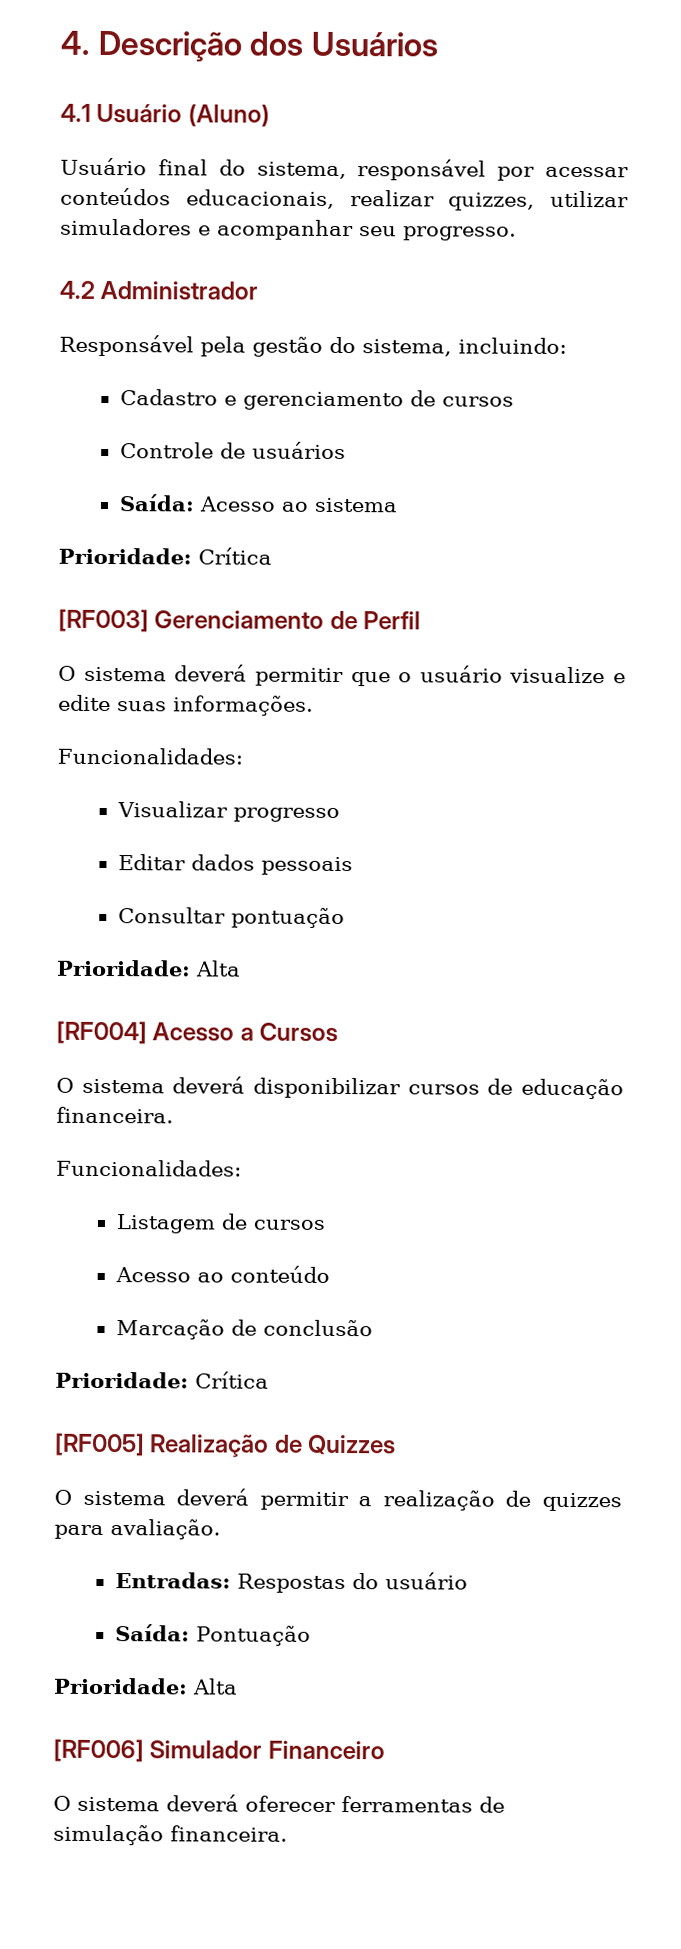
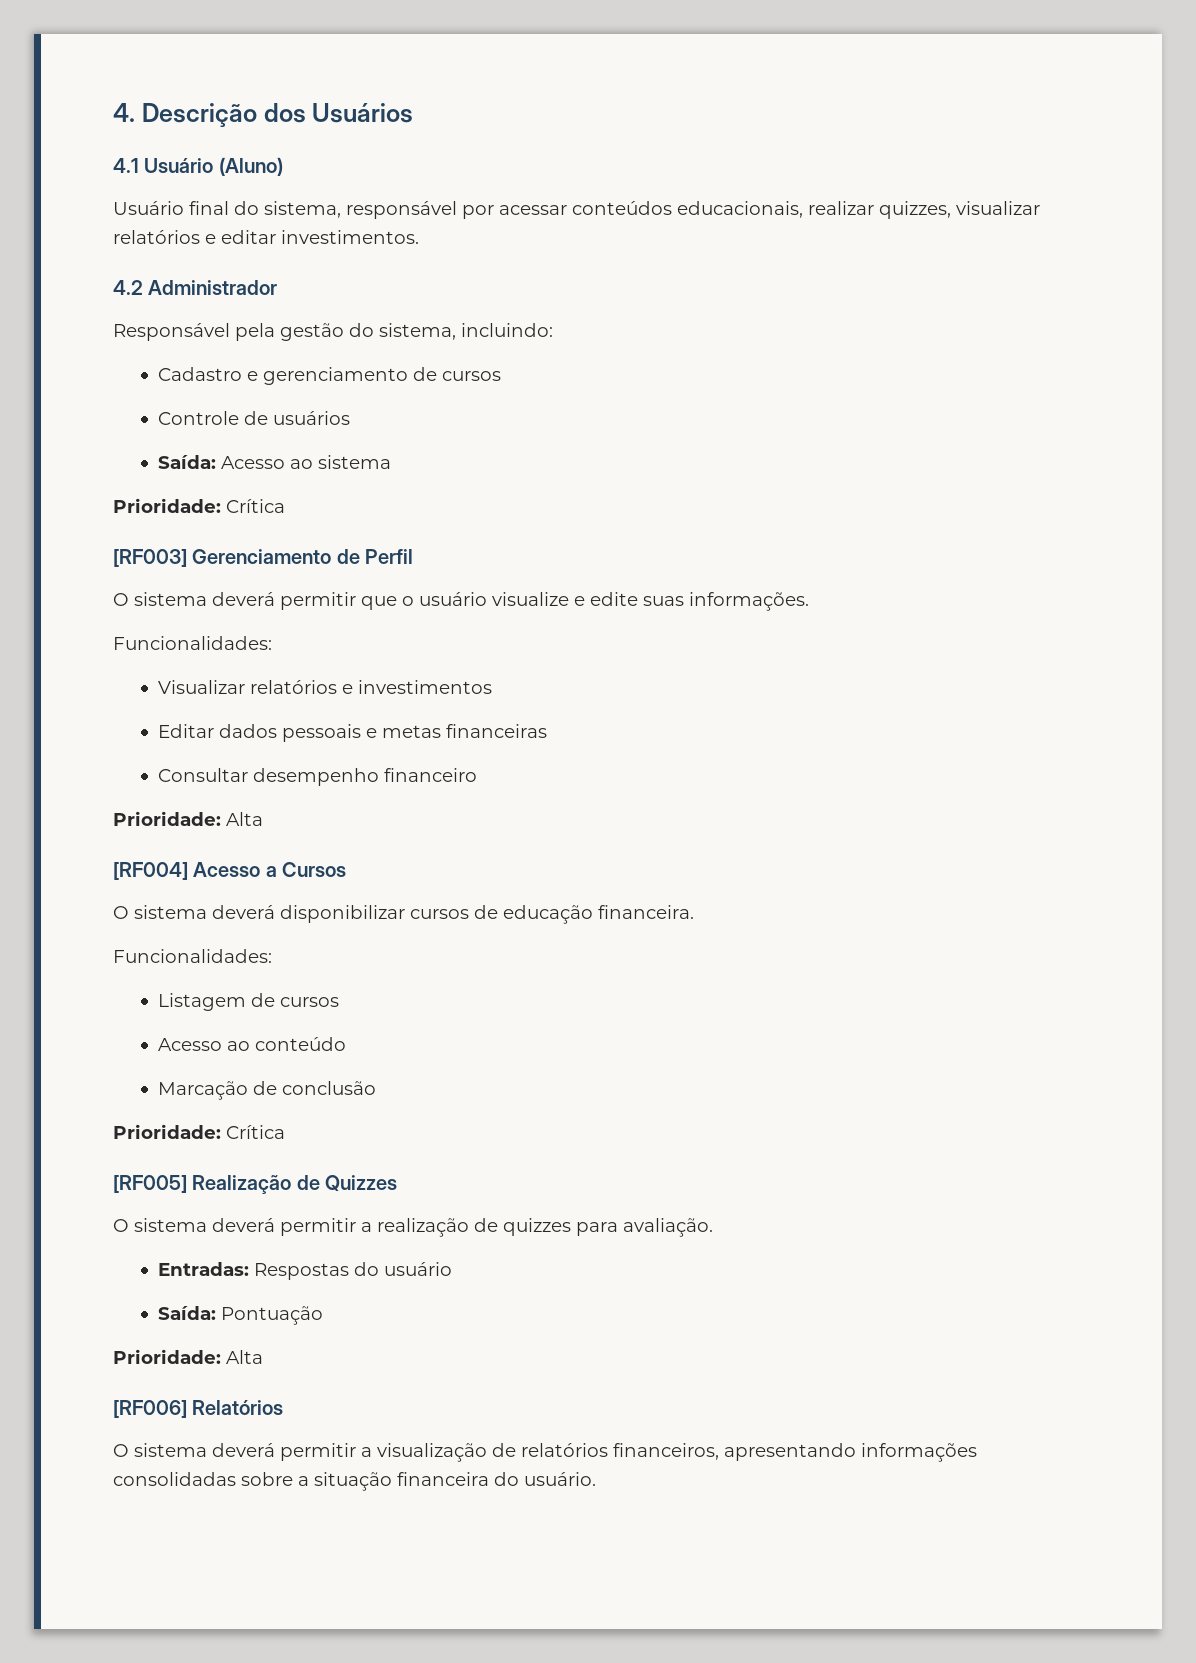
[550,190,629,208] [60,218,517,241] utilizar simuladores e acompanhar seu progresso. -> [956,201,1040,215] [113,230,419,244] visualizar relatórios e editar investimentos.
[232,807,340,822] progresso -> [250,680,493,694] relatórios e investimentos
(353, 866) none -> [366,724,548,738] e metas financeiras
[230,907,345,929] pontuação -> [253,768,478,786] desempenho financeiro
[149,1740,385,1760] [53,1794,505,1813] [53,1824,288,1846] Simulador Financeiro // O sistema deverá oferecer ferramentas de simulação financeira. -> [192,1400,284,1415] [113,1443,977,1462] [113,1472,596,1491] Relatórios // O sistema deverá permitir a visualização de relatórios financeiros, apresentando informações consolidadas sobre a situação financeira do usuário.

